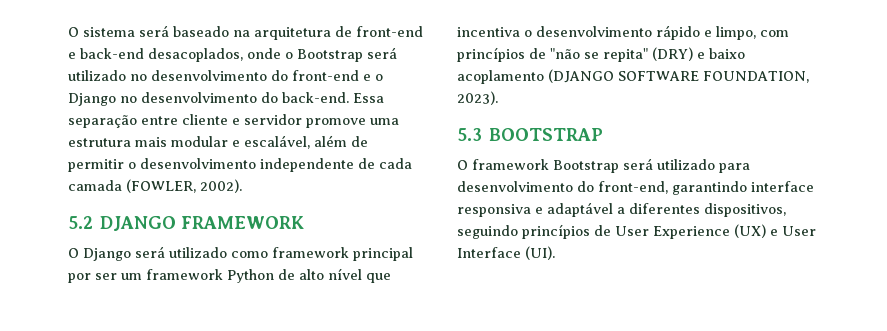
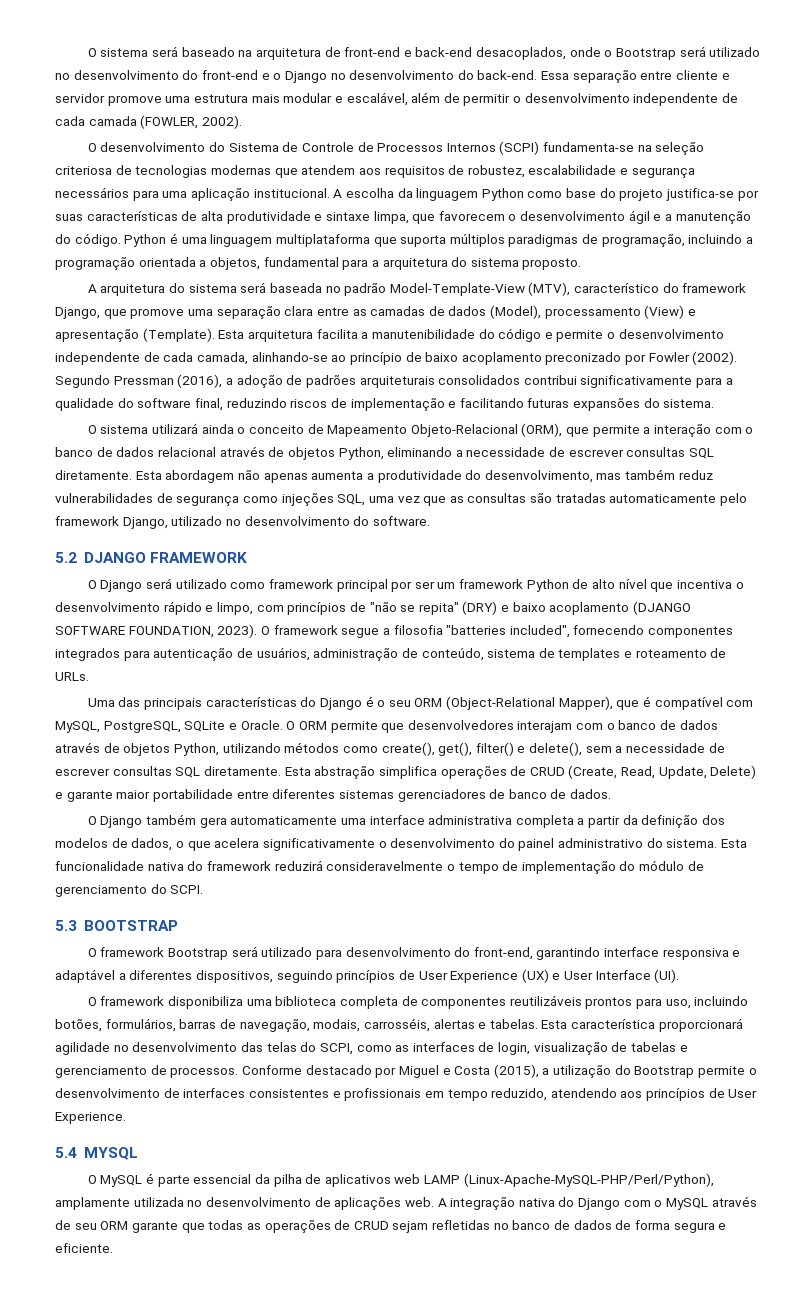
(242, 186) none -> [87,141,705,155] [55,165,695,178] [55,187,759,201] [55,210,751,224] [55,233,754,247] [55,257,582,270] [87,282,747,296] [55,305,697,319] [55,328,724,342] [55,351,738,365] [55,374,733,388] [55,398,715,411] [87,423,754,437] [55,446,715,460] [55,469,713,483] [55,493,748,506] [55,516,430,529] // O desenvolvimento do Sistema de Controle de Processos Internos (SCPI) fundamenta-se na seleção criteriosa de tecnologias modernas que atendem aos requisitos de robustez, escalabilidade e segurança necessários para uma aplicação institucional. A escolha da linguagem Python como base do projeto justifica-se por suas características de alta produtividade e sintaxe limpa, que favorecem o desenvolvimento ágil e a manutenção do código. Python é uma linguagem multiplataforma que suporta múltiplos paradigmas de programação, incluindo a programação orientada a objetos, fundamental para a arquitetura do sistema proposto. // A arquitetura do sistema será baseada no padrão Model-Template-View (MTV), característico do framework Django, que promove uma separação clara entre as camadas de dados (Model), processamento (View) e apresentação (Template). Esta arquitetura facilita a manutenibilidade do código e permite o desenvolvimento independente de cada camada, alinhando-se ao princípio de baixo acoplamento preconizado por Fowler (2002). Segundo Pressman (2016), a adoção de padrões arquiteturais consolidados contribui significativamente para a qualidade do software final, reduzindo riscos de implementação e facilitando futuras expansões do sistema. // O sistema utilizará ainda o conceito de Mapeamento Objeto-Relacional (ORM), que permite a interação com o banco de dados relacional através de objetos Python, eliminando a necessidade de escrever consultas SQL diretamente. Esta abordagem não apenas aumenta a produtividade do desenvolvimento, mas também reduz vulnerabilidades de segurança como injeções SQL, uma vez que as consultas são tratadas automaticamente pelo framework Django, utilizado no desenvolvimento do software.
(498, 98) none -> [260,625,734,638] [55,647,727,661] [55,672,89,681] [87,696,754,710] [55,720,718,733] [55,742,725,756] [55,765,757,779] [55,789,612,802] [87,814,726,828] [55,838,748,851] [55,860,704,874] [55,884,204,897] O framework segue a filosofia "batteries included", fornecendo componentes integrados para autenticação de usuários, administração de conteúdo, sistema de templates e roteamento de URLs. // Uma das principais características do Django é o seu ORM (Object-Relational Mapper), que é compatível com MySQL, PostgreSQL, SQLite e Oracle. O ORM permite que desenvolvedores interajam com o banco de dados através de objetos Python, utilizando métodos como create(), get(), filter() e delete(), sem a necessidade de escrever consultas SQL diretamente. Esta abstração simplifica operações de CRUD (Create, Read, Update, Delete) e garante maior portabilidade entre diferentes sistemas gerenciadores de banco de dados. // O Django também gera automaticamente uma interface administrativa completa a partir da definição dos modelos de dados, o que acelera significativamente o desenvolvimento do painel administrativo do sistema. Esta funcionalidade nativa do framework reduzirá consideravelmente o tempo de implementação do módulo de gerenciamento do SCPI.
(555, 253) none -> [87,995,749,1009] [55,1018,743,1032] [55,1042,688,1055] [55,1064,757,1078] [55,1088,758,1101] [55,1112,126,1124] [55,1147,138,1160] [87,1173,714,1187] [55,1196,757,1210] [55,1220,727,1233] [55,1243,113,1253] // O framework disponibiliza uma biblioteca completa de componentes reutilizáveis prontos para uso, incluindo botões, formulários, barras de navegação, modais, carrosséis, alertas e tabelas. Esta característica proporcionará agilidade no desenvolvimento das telas do SCPI, como as interfaces de login, visualização de tabelas e gerenciamento de processos. Conforme destacado por Miguel e Costa (2015), a utilização do Bootstrap permite o desenvolvimento de interfaces consistentes e profissionais em tempo reduzido, atendendo aos princípios de User Experience. // 5.4 MYSQL // O MySQL é parte essencial da pilha de aplicativos web LAMP (Linux-Apache-MySQL-PHP/Perl/Python), amplamente utilizada no desenvolvimento de aplicações web. A integração nativa do Django com o MySQL através de seu ORM garante que todas as operações de CRUD sejam refletidas no banco de dados de forma segura e eficiente.

